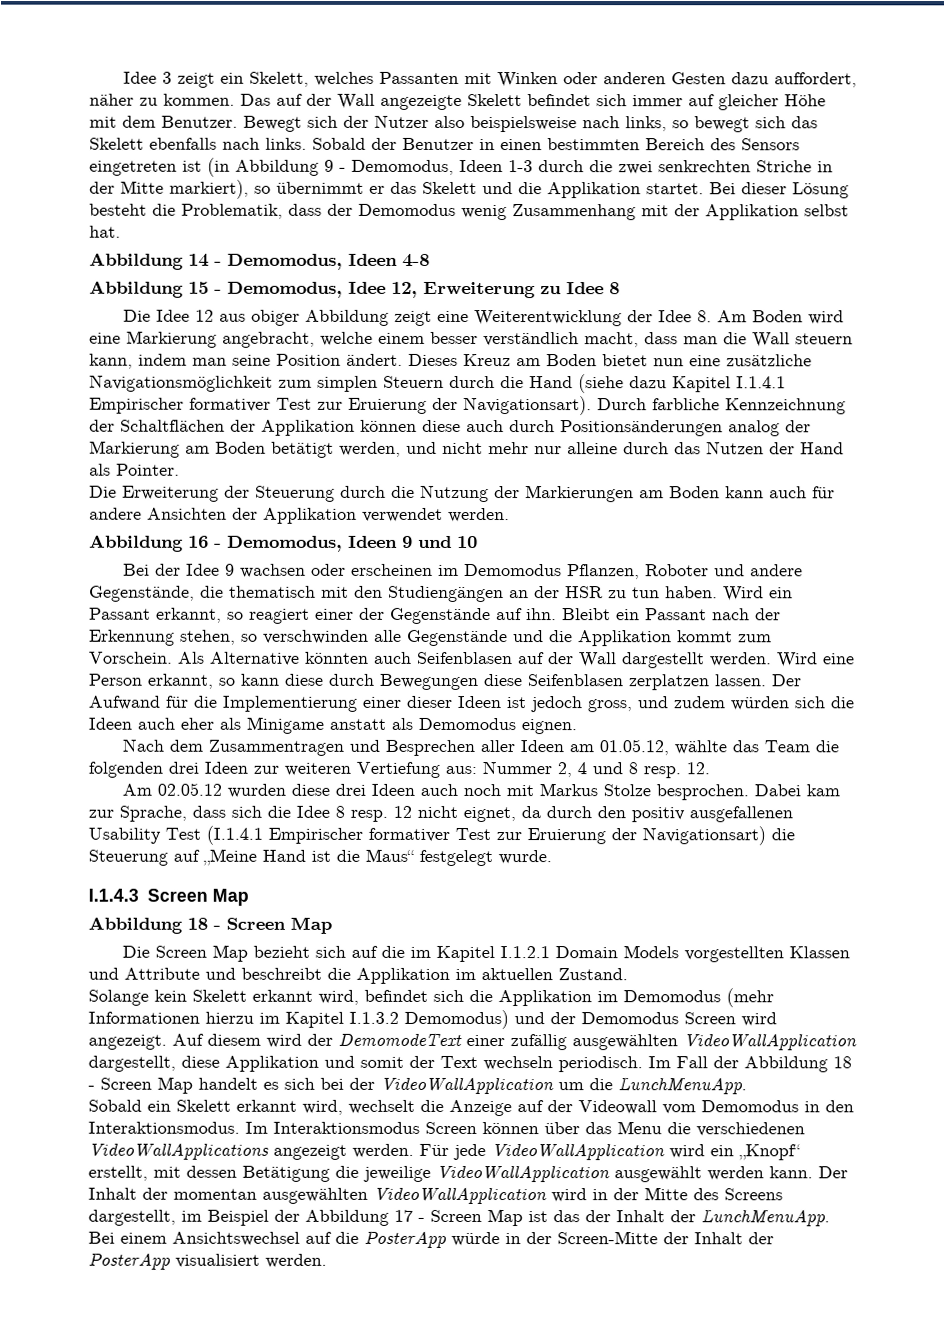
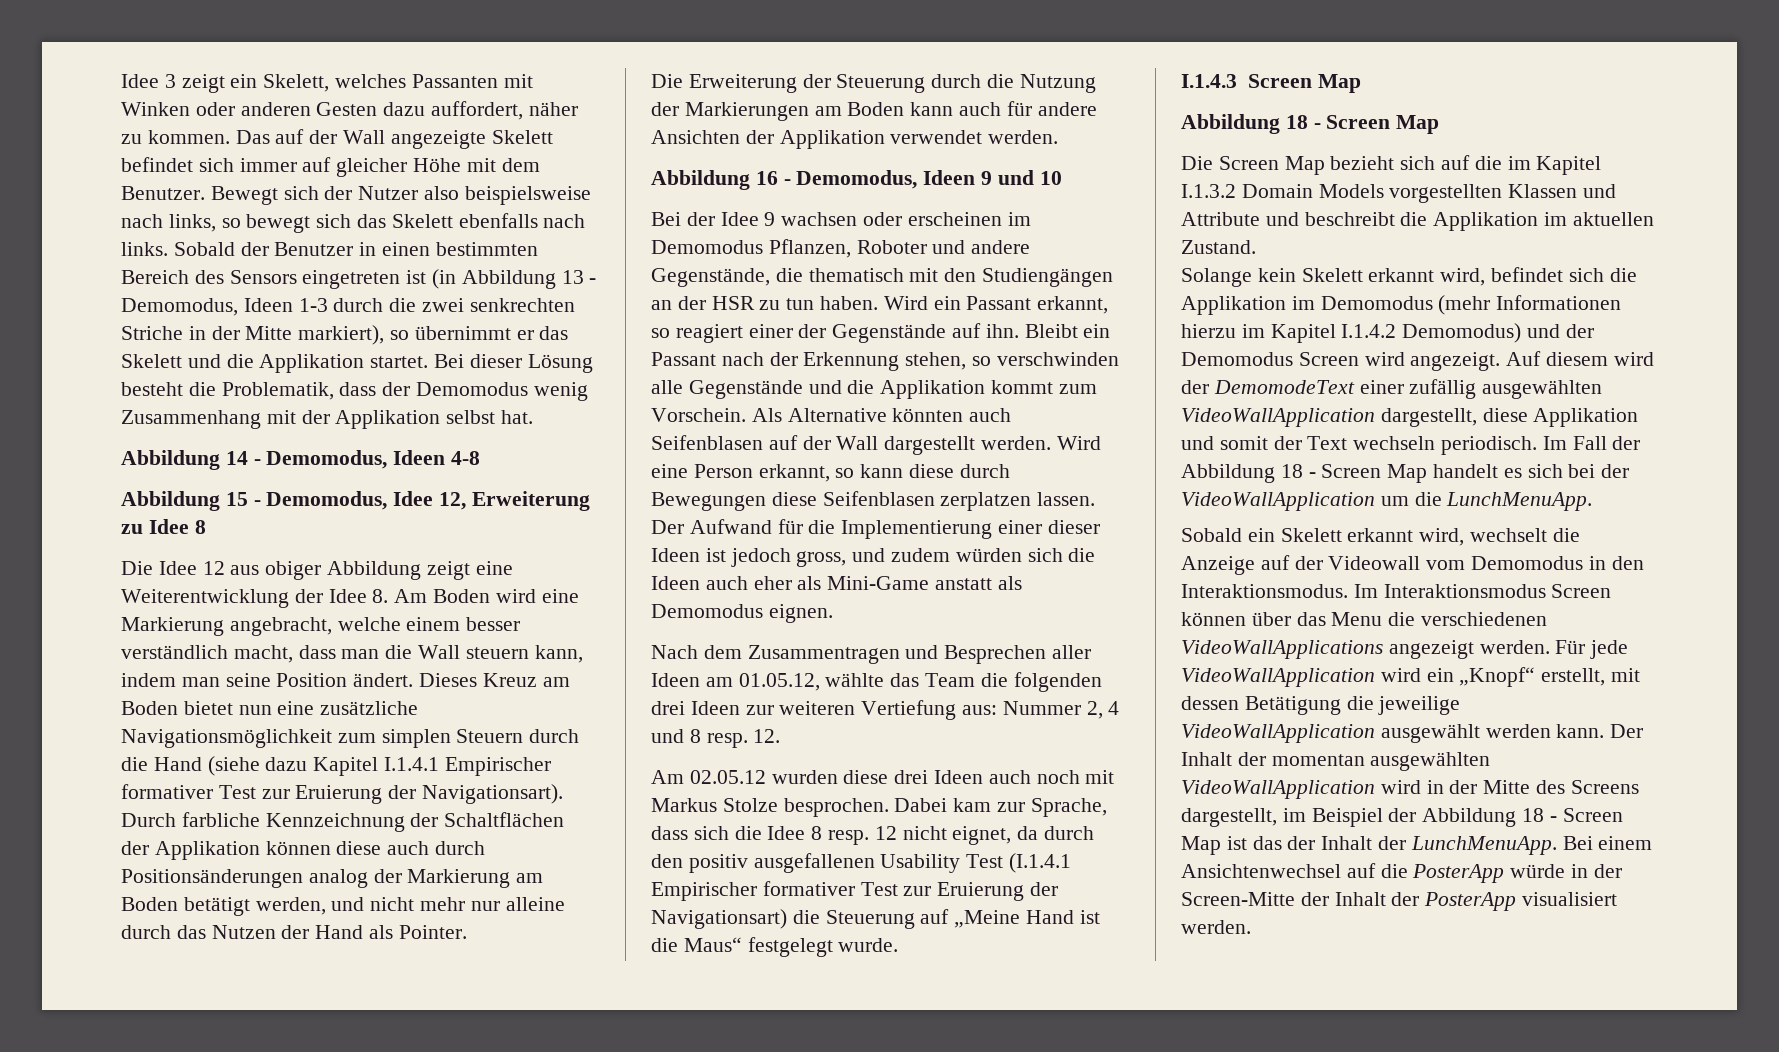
[324,159,334,172] 9 -> [561,270,584,284] 13
[246,716,324,734] Minigame -> [827,576,930,590] Mini-Game
[499,946,550,959] I.1.2.1 -> [1181,184,1236,198] I.1.3.2
[349,1011,399,1024] I.1.3.2 -> [1341,324,1397,338] I.1.4.2
[394,1209,413,1222] 17 -> [1522,808,1545,822] 18
[172,1231,300,1246] Ansichtswechsel -> [1181,864,1341,878] Ansichtenwechsel

